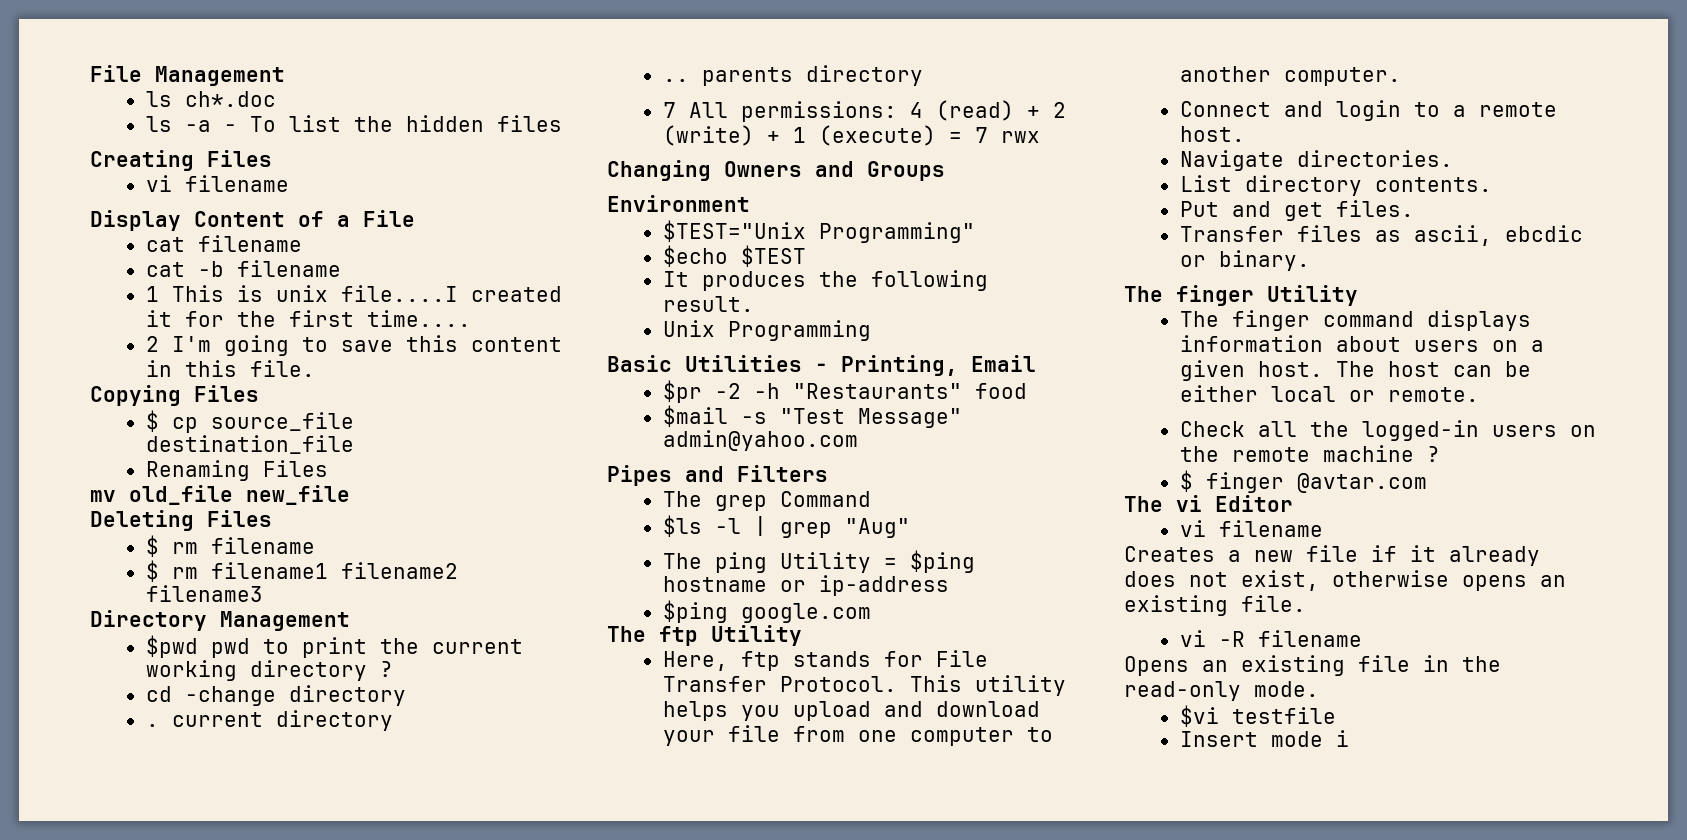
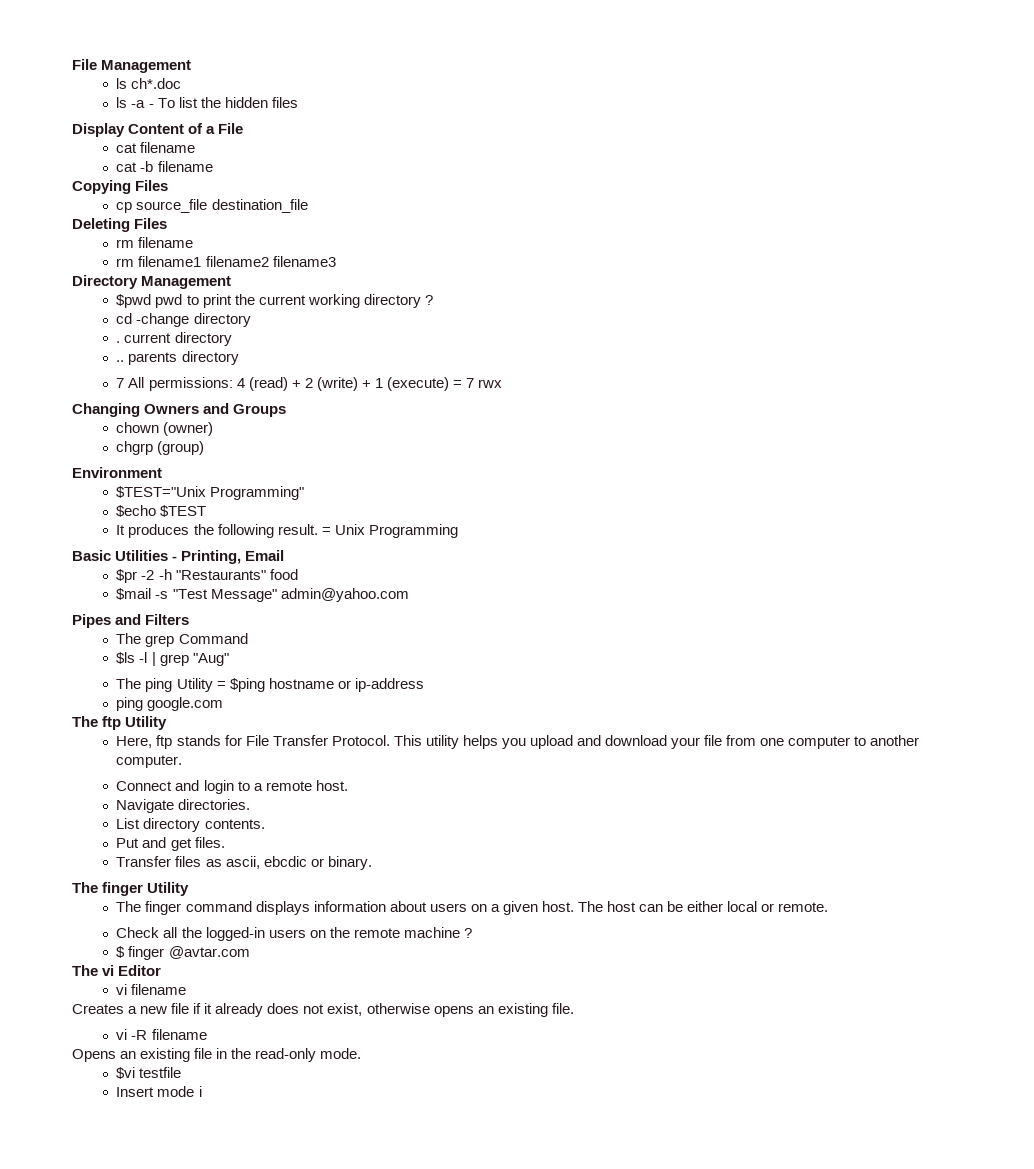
[90,150,272,171] [145,175,289,192] // Creating Files // vi filename -> (298, 102) none
[145,285,562,302] [145,310,471,327] [145,335,562,356] [145,360,315,377] // 1 This is unix file....I created it for the first time.... // 2 I'm going to save this content in this file. -> (213, 166) none
[145,410,159,432] $ -> (169, 185) none
[145,460,328,481] [90,485,350,505] // Renaming Files // mv old_file new_file -> (308, 206) none
[145,535,159,557] $ -> (168, 223) none
[145,560,159,582] $ -> (194, 242) none
(945, 171) none -> [116,422,214,436] [116,441,205,455] // chown (owner) // chgrp (group)
(754, 304) // -> [321,527,331,535] =
[662,600,728,623] $ping -> [116,697,144,711] ping

